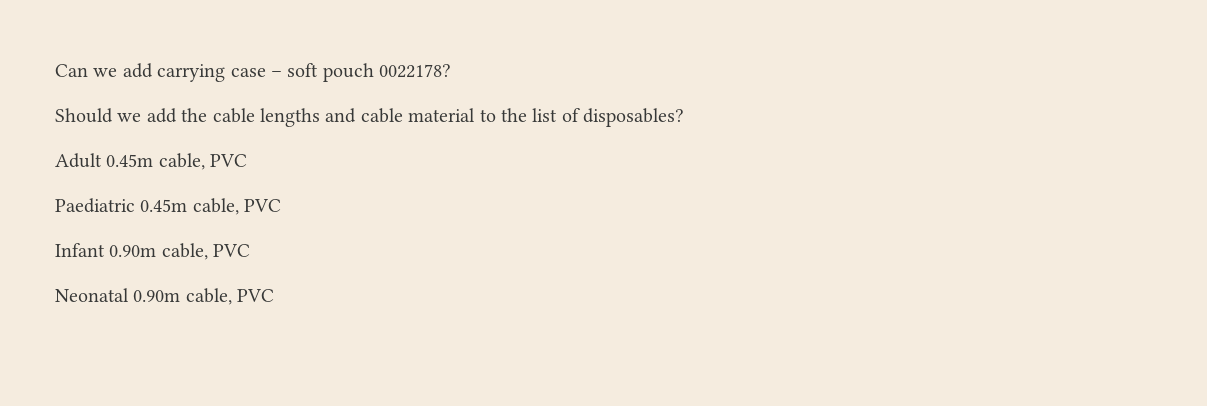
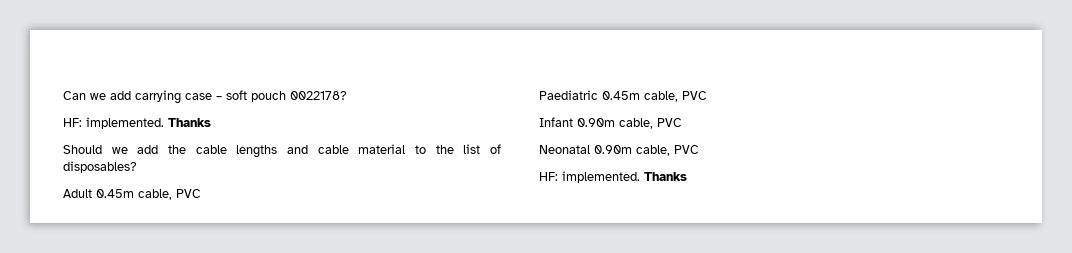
(452, 71) none -> [63,117,211,129] // HF: implemented. Thanks
(275, 295) none -> [539,171,687,183] // HF: implemented. Thanks

